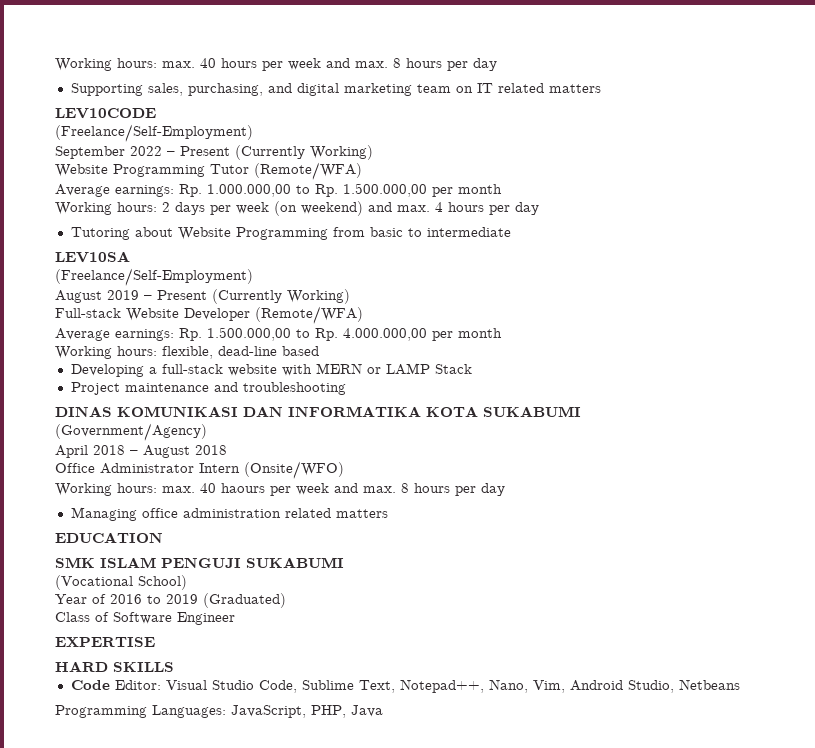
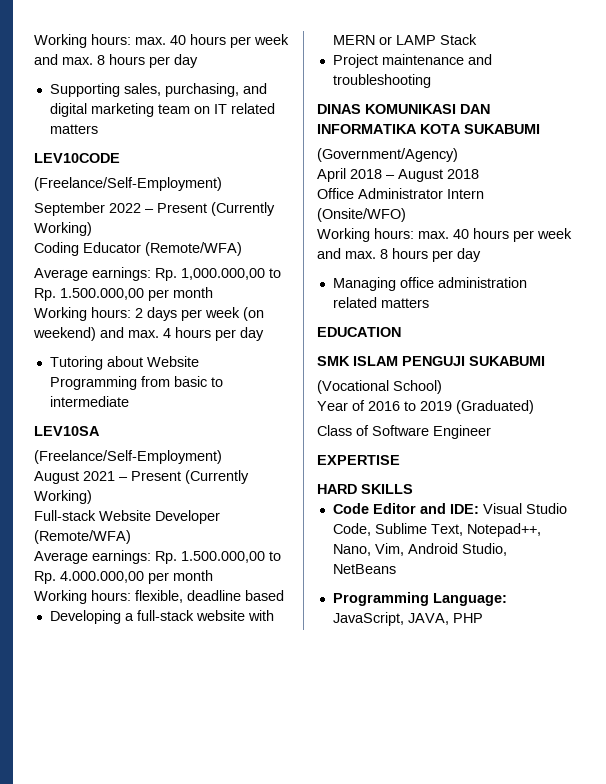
[55,162,362,180] [55,184,291,197] Website Programming Tutor (Remote/WFA) // Average earnings: Rp. 1.000.000,00 -> [34,242,242,256] [34,267,265,281] Coding Educator (Remote/WFA) // Average earnings: Rp. 1,000.000,00
[107,290,139,300] 2019 -> [83,471,115,481] 2021
[218,346,277,356] dead-line -> [187,590,241,601] deadline
[221,483,265,493] haours -> [473,228,509,239] hours
[114,680,161,690] Editor: -> [372,503,479,514] Editor and IDE:
[678,679,740,690] [55,705,383,718] Netbeans // Programming Languages: JavaScript, PHP, Java -> [332,564,396,574] [332,592,507,606] [332,612,483,626] NetBeans // Programming Language: JavaScript, JAVA, PHP

